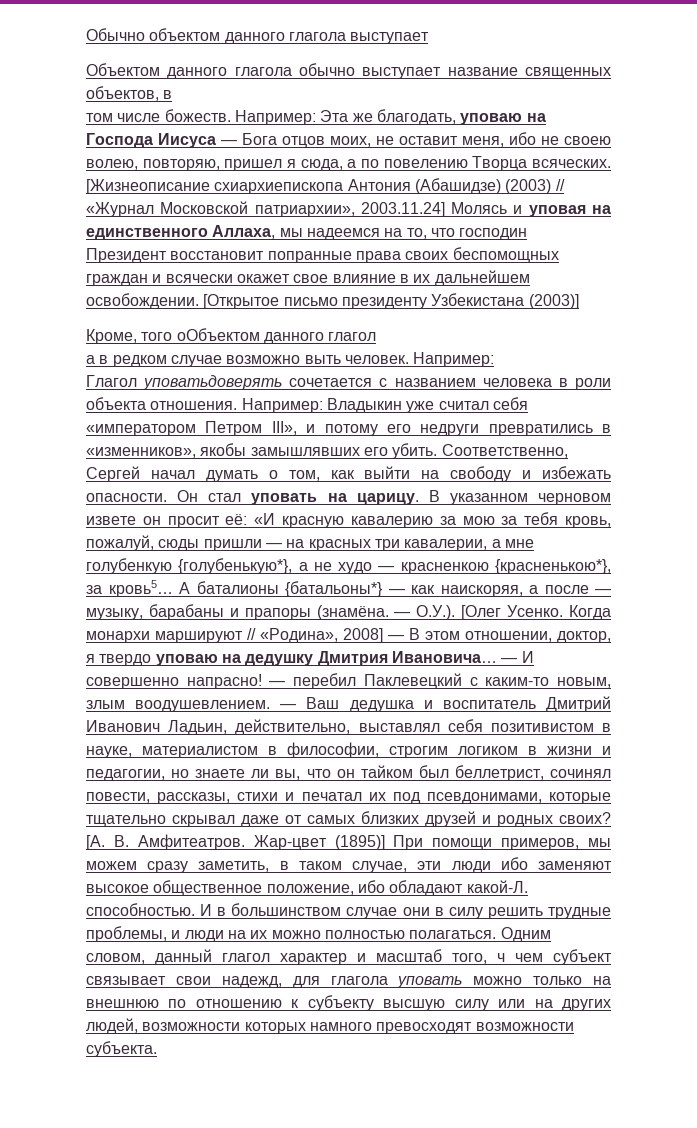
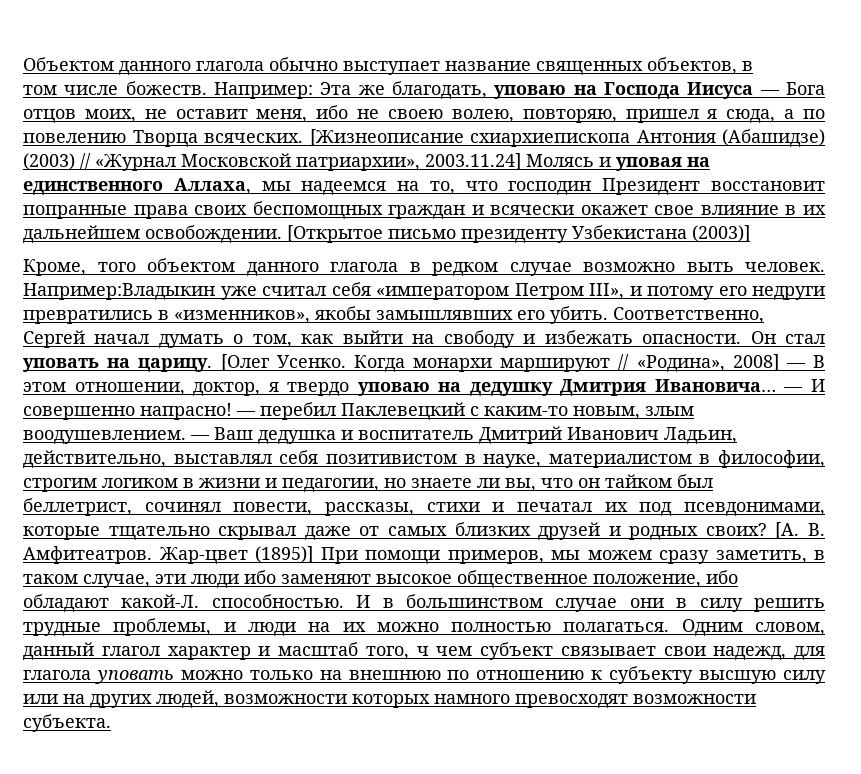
[86,28,430,44] Обычно объектом данного глагола выступает // -> (23, 64) none
[176,328,377,344] [86,355,95,364] оОбъектом данного глагол // а -> [147,258,398,277] объектом данного глагола
[413,352,495,367] [86,375,612,390] [86,397,402,413] Например: // Глагол уповатьдоверять сочетается с названием человека в роли объекта отношения. Например: Владыкин -> [23,283,215,301] Например:Владыкин
[428,490,611,505] [86,512,611,528] [86,535,534,551] [86,558,611,574] [86,580,611,597] [86,604,456,620] В указанном черновом извете он просит её: «И красную кавалерию за мою за тебя кровь, пожалуй, сюды пришли ― на красных три кавалерии, а мне голубенкую {голубенькую*}, а не худо ― красненкою {красненькою*}, за кровь5… А баталионы {батальоны*} ― как наискоряя, а после ― музыку, барабаны и прапоры (знамёна. ― О.У.). -> (213, 365) none

